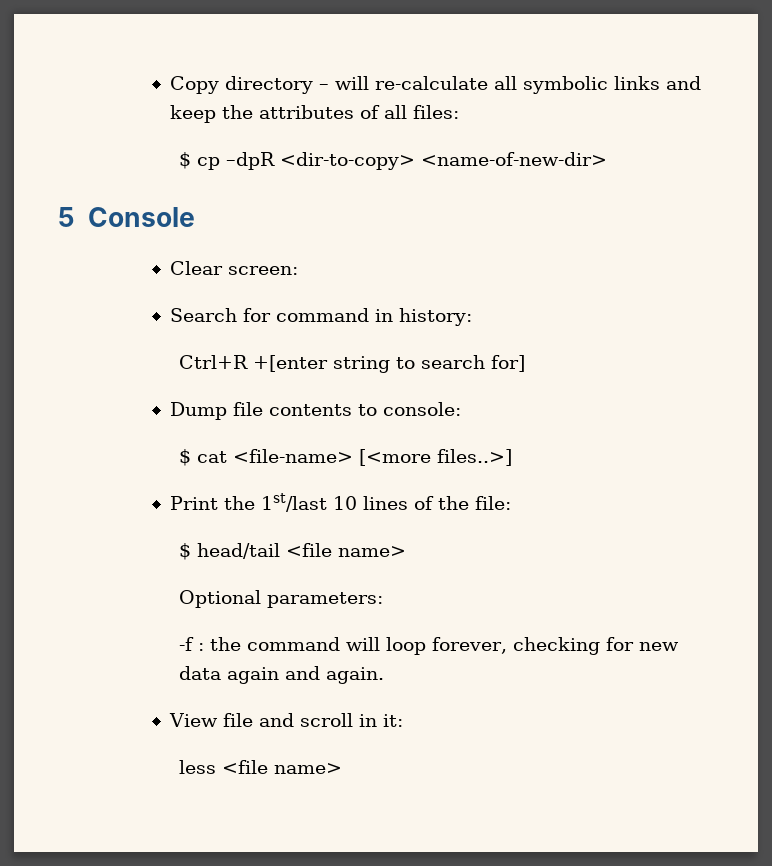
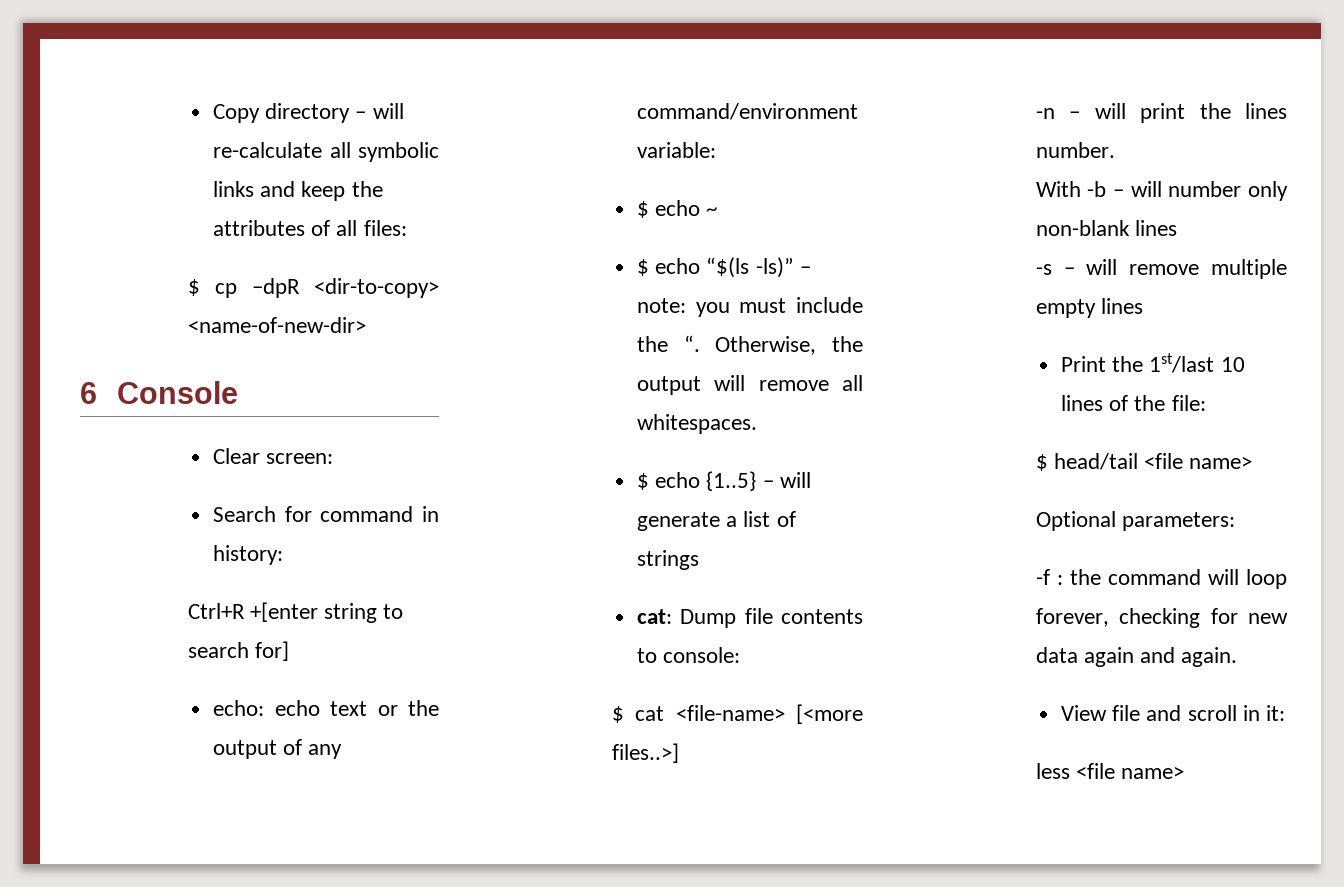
[58,207,74,227] 5 -> [80,382,97,404] 6
(526, 363) none -> [213,700,439,716] [213,739,343,759] [637,103,858,120] [637,142,716,158] [637,200,718,218] [637,257,811,278] [637,297,863,317] [637,335,863,355] [637,375,863,395] [637,414,757,434] [637,471,811,491] [637,511,796,531] [637,550,699,570] [637,609,672,624] echo: echo text or the output of any command/environment variable: // $ echo ~ // $ echo “$(ls -ls)” – note: you must include the “. Otherwise, the output will remove all whitespaces. // $ echo {1..5} – will generate a list of strings // cat:
(513, 457) none -> [1035,103,1287,123] [1035,142,1115,158] [1035,181,1288,201] [1035,220,1177,236] [1035,259,1287,279] [1035,298,1143,318] // -n – will print the lines number. // With -b – will number only non-blank lines // -s – will remove multiple empty lines

